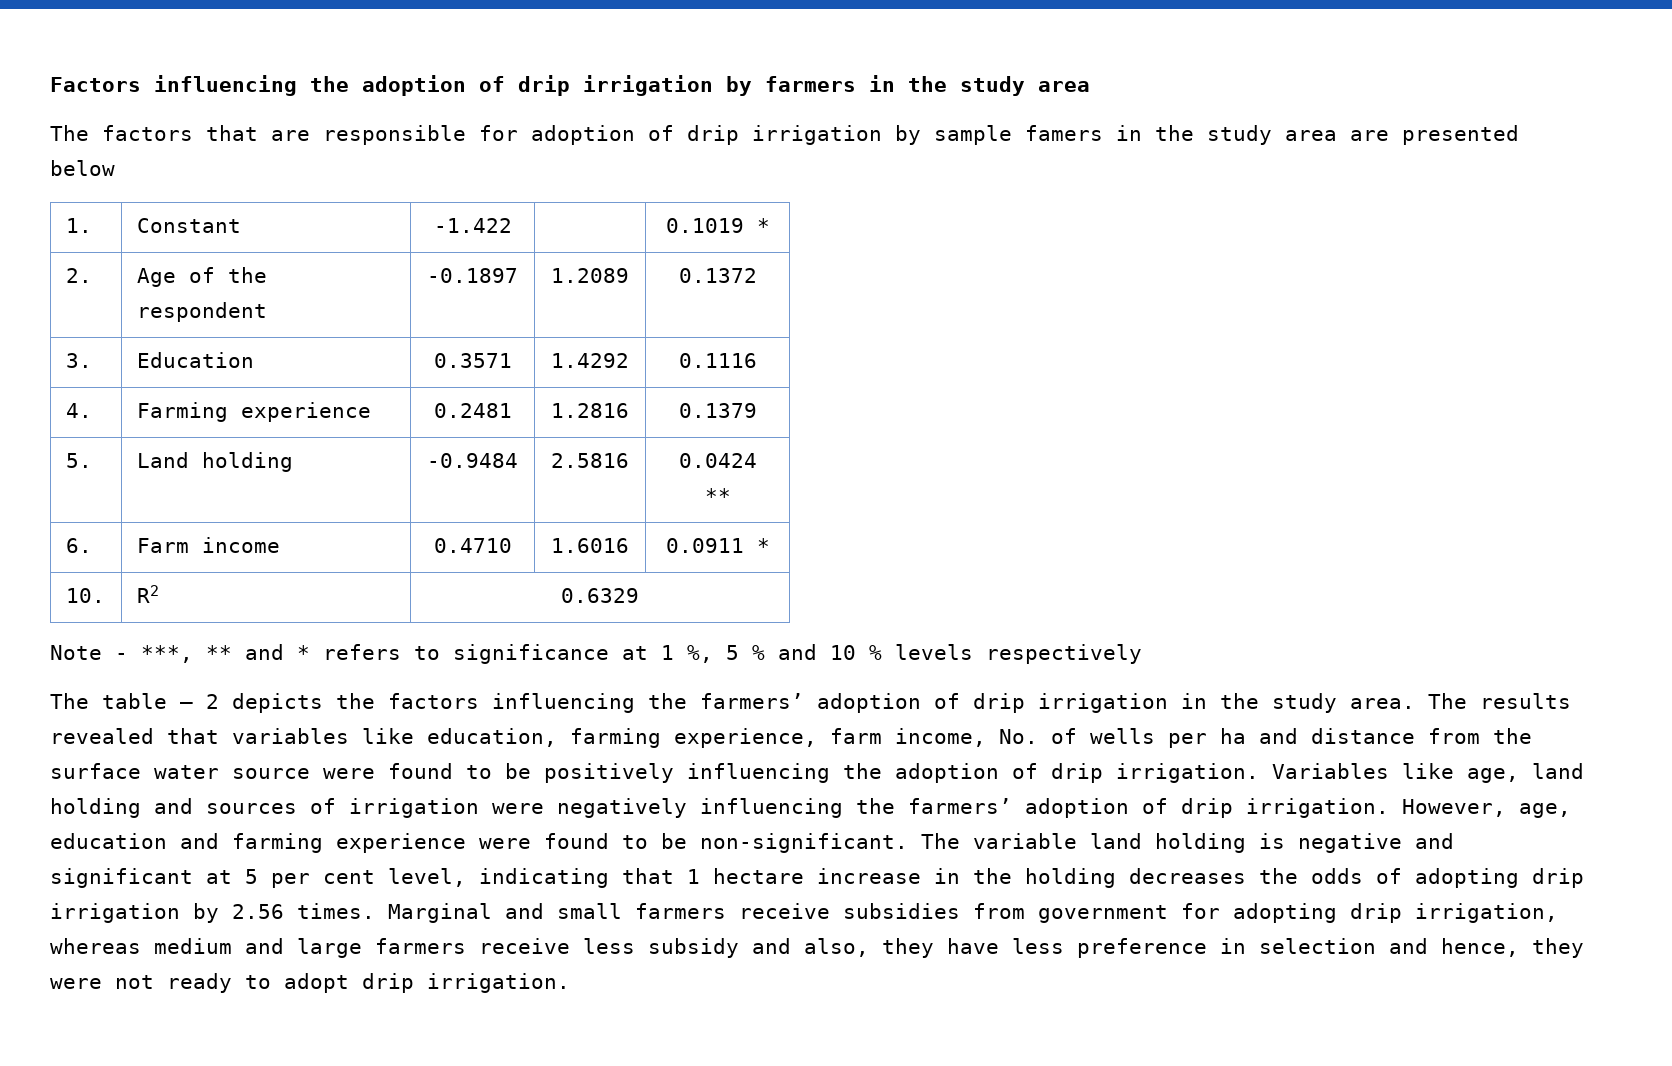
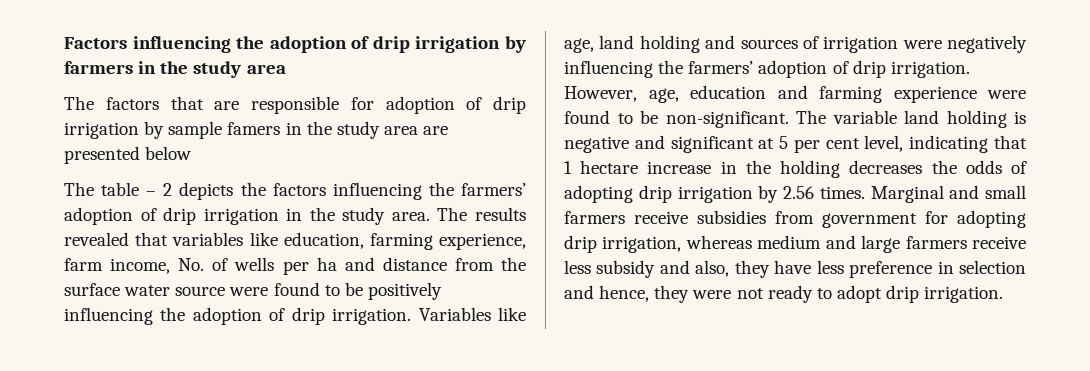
[65,218,92,233] [136,218,241,233] [433,218,512,233] [665,218,770,233] [65,268,92,283] [136,267,267,287] [136,302,267,322] [427,268,518,283] [551,268,629,283] [678,268,757,283] [65,353,92,368] [136,352,254,368] [433,353,512,368] [551,353,629,368] [678,353,757,368] [65,403,92,418] [136,402,371,422] [433,403,512,418] [551,403,629,418] [678,403,757,418] [65,453,92,468] [136,452,293,472] [427,453,518,468] [551,453,629,468] [678,453,757,468] [704,488,731,503] [65,538,92,553] [136,537,280,553] [433,538,512,553] [551,538,629,553] [665,538,770,553] [65,588,105,603] [136,585,159,603] [561,588,639,603] [50,644,1142,664] // 1. | Constant | -1.422 | | 0.1019 * // 2. | Age of the respondent | -0.1897 | 1.2089 | 0.1372 // 3. | Education | 0.3571 | 1.4292 | 0.1116 // 4. | Farming experience | 0.2481 | 1.2816 | 0.1379 // 5. | Land holding | -0.9484 | 2.5816 | 0.0424 ** // 6. | Farm income | 0.4710 | 1.6016 | 0.0911 * // 10. | R2 | 0.6329 // Note - ***, ** and * refers to significance at 1 %, 5 % and 10 % levels respectively -> (192, 153) none

